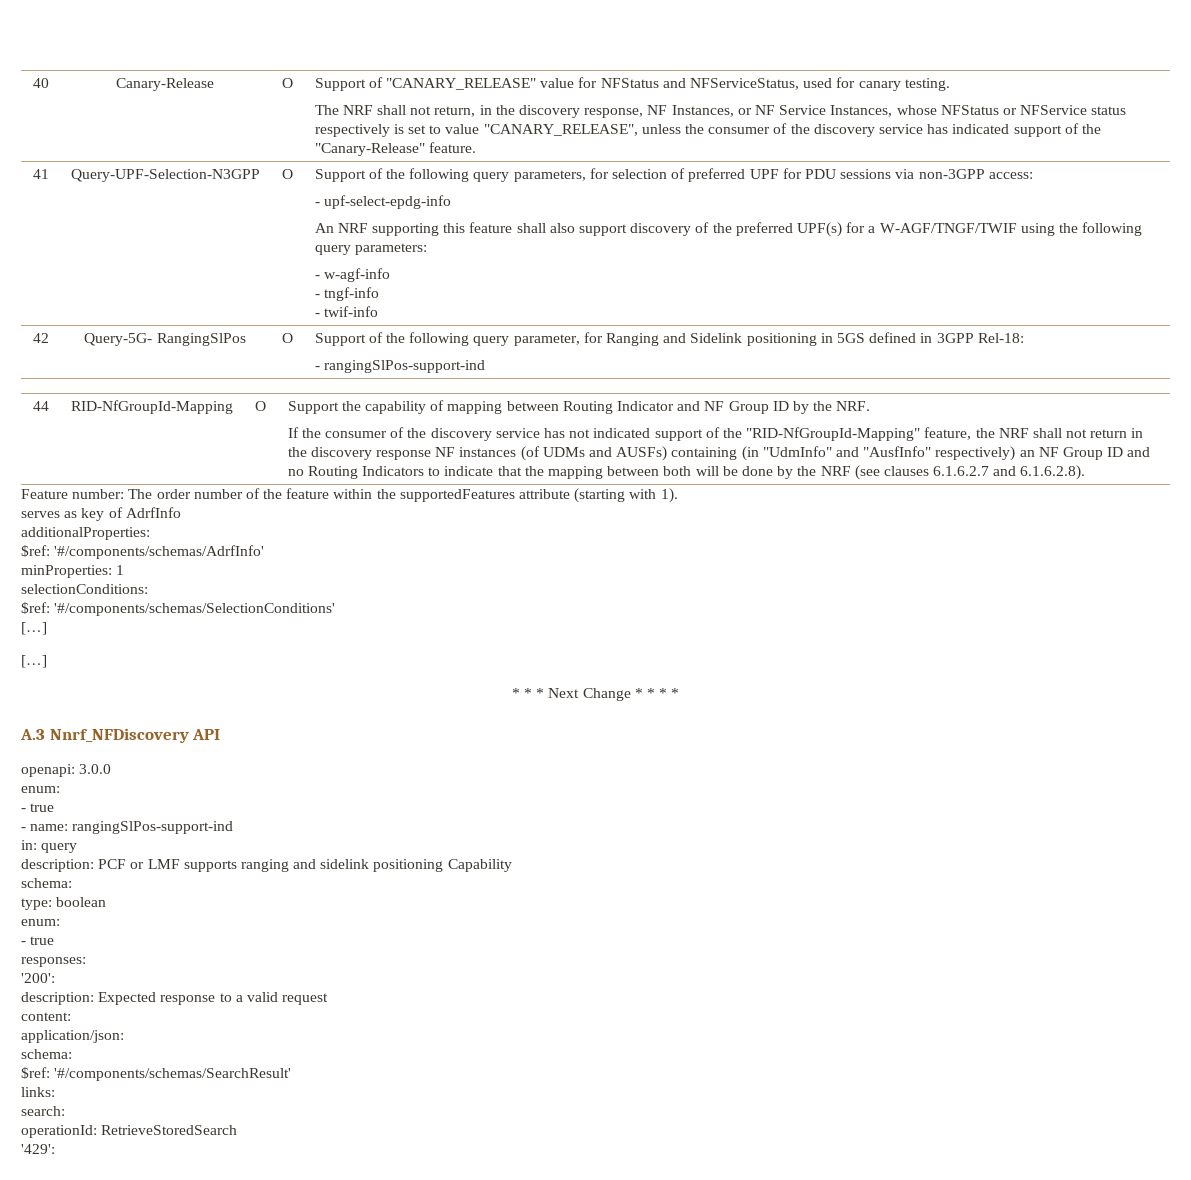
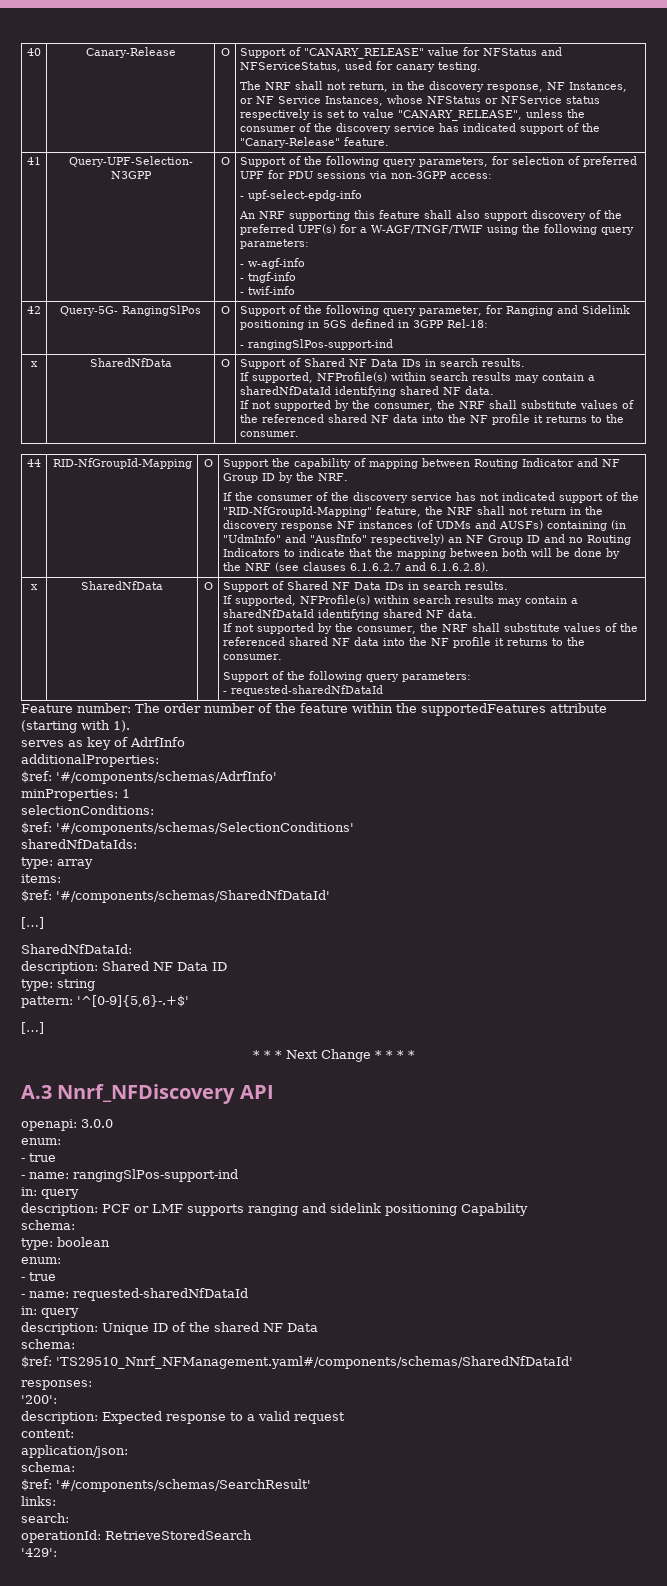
(485, 366) none -> [31,361,38,367] [89,358,172,367] [220,359,230,367] [240,358,526,369] [240,372,596,383] [240,386,495,397] [240,400,635,411] [240,414,625,425] [240,431,300,437] // x | SharedNfData | O | Support of Shared NF Data IDs in search results. // If supported, NFProfile(s) within search results may contain a sharedNfDataId identifying shared NF data. // If not supported by the consumer, the NRF shall substitute values of the referenced shared NF data into the NF profile it returns to the consumer.
(1086, 472) none -> [31,584,38,590] [81,581,163,590] [203,582,213,590] [223,581,509,592] [223,595,579,606] [223,609,478,620] [223,623,639,634] [223,637,586,648] [223,654,283,660] [223,671,472,682] [223,685,384,696] // x | SharedNfData | O | Support of Shared NF Data IDs in search results. // If supported, NFProfile(s) within search results may contain a sharedNfDataId identifying shared NF data. // If not supported by the consumer, the NRF shall substitute values of the referenced shared NF data into the NF profile it returns to the consumer. // Support of the following query parameters: // - requested-sharedNfDataId
[21,622,47,635] […] -> [21,839,137,849] [21,857,93,869] [21,874,61,883] [21,890,330,903] [21,917,44,929] [21,944,132,954] [21,961,227,974] [21,979,95,991] [21,995,189,1008] sharedNfDataIds: // type: array // items: // $ref: '#/components/schemas/SharedNfDataId' // […] // SharedNfDataId: // description: Shared NF Data ID // type: string // pattern: '^[0-9]{5,6}-.+$'
(55, 940) none -> [21,1288,248,1301] [21,1306,79,1318] [21,1322,318,1335] [21,1339,75,1349] [21,1356,573,1369] // - name: requested-sharedNfDataId // in: query // description: Unique ID of the shared NF Data // schema: // $ref: 'TS29510_Nnrf_NFManagement.yaml#/components/schemas/SharedNfDataId'

